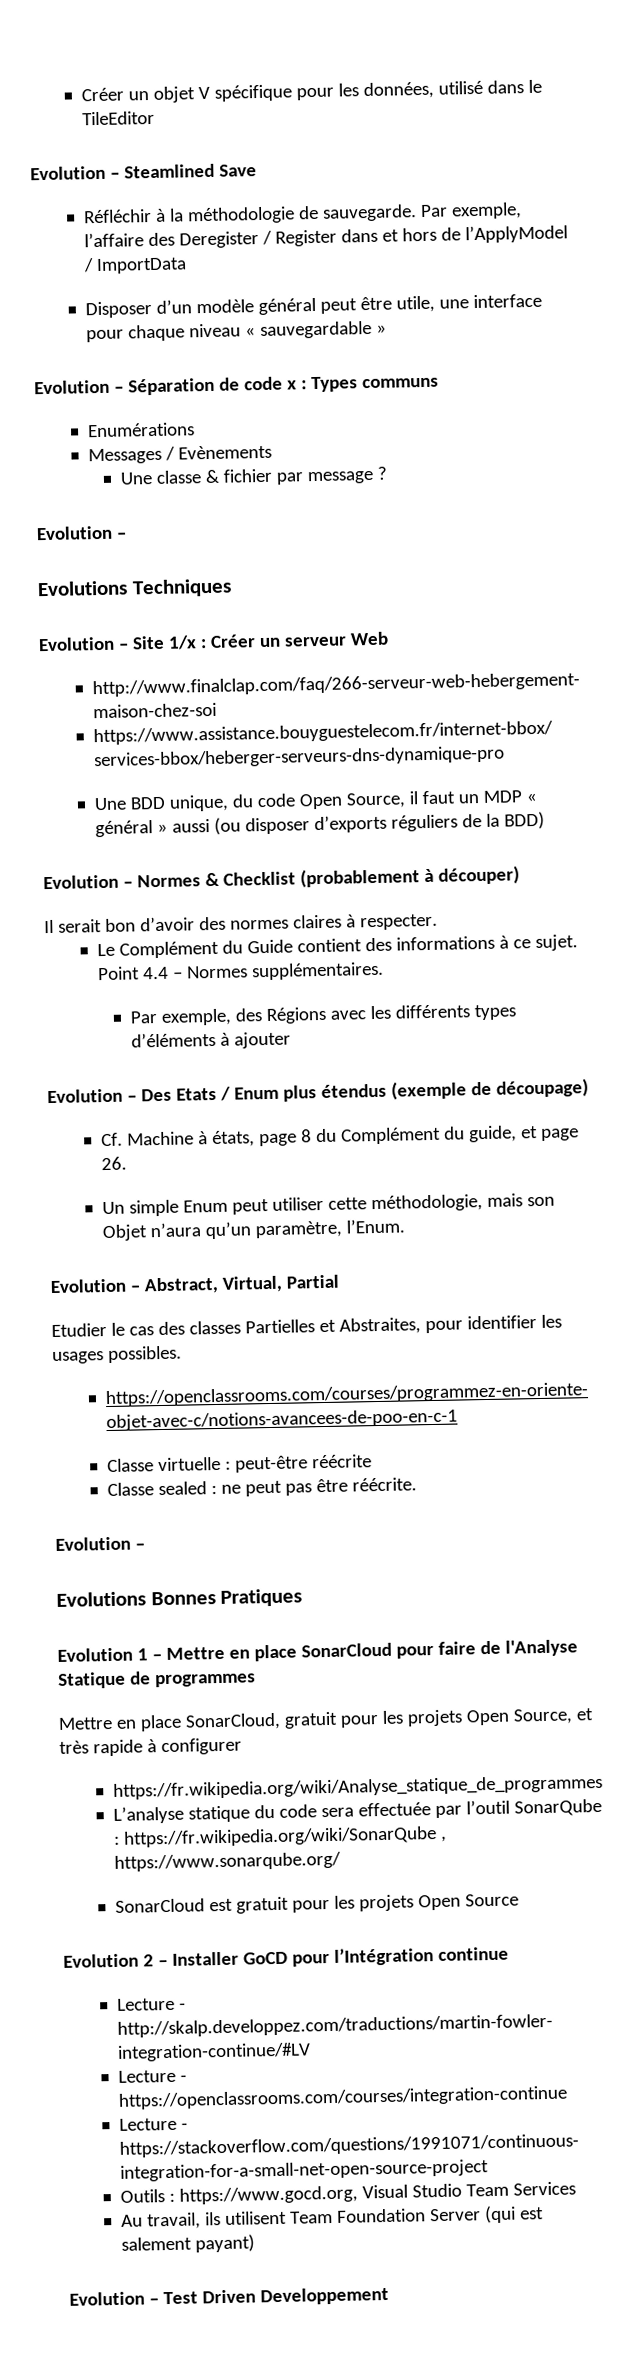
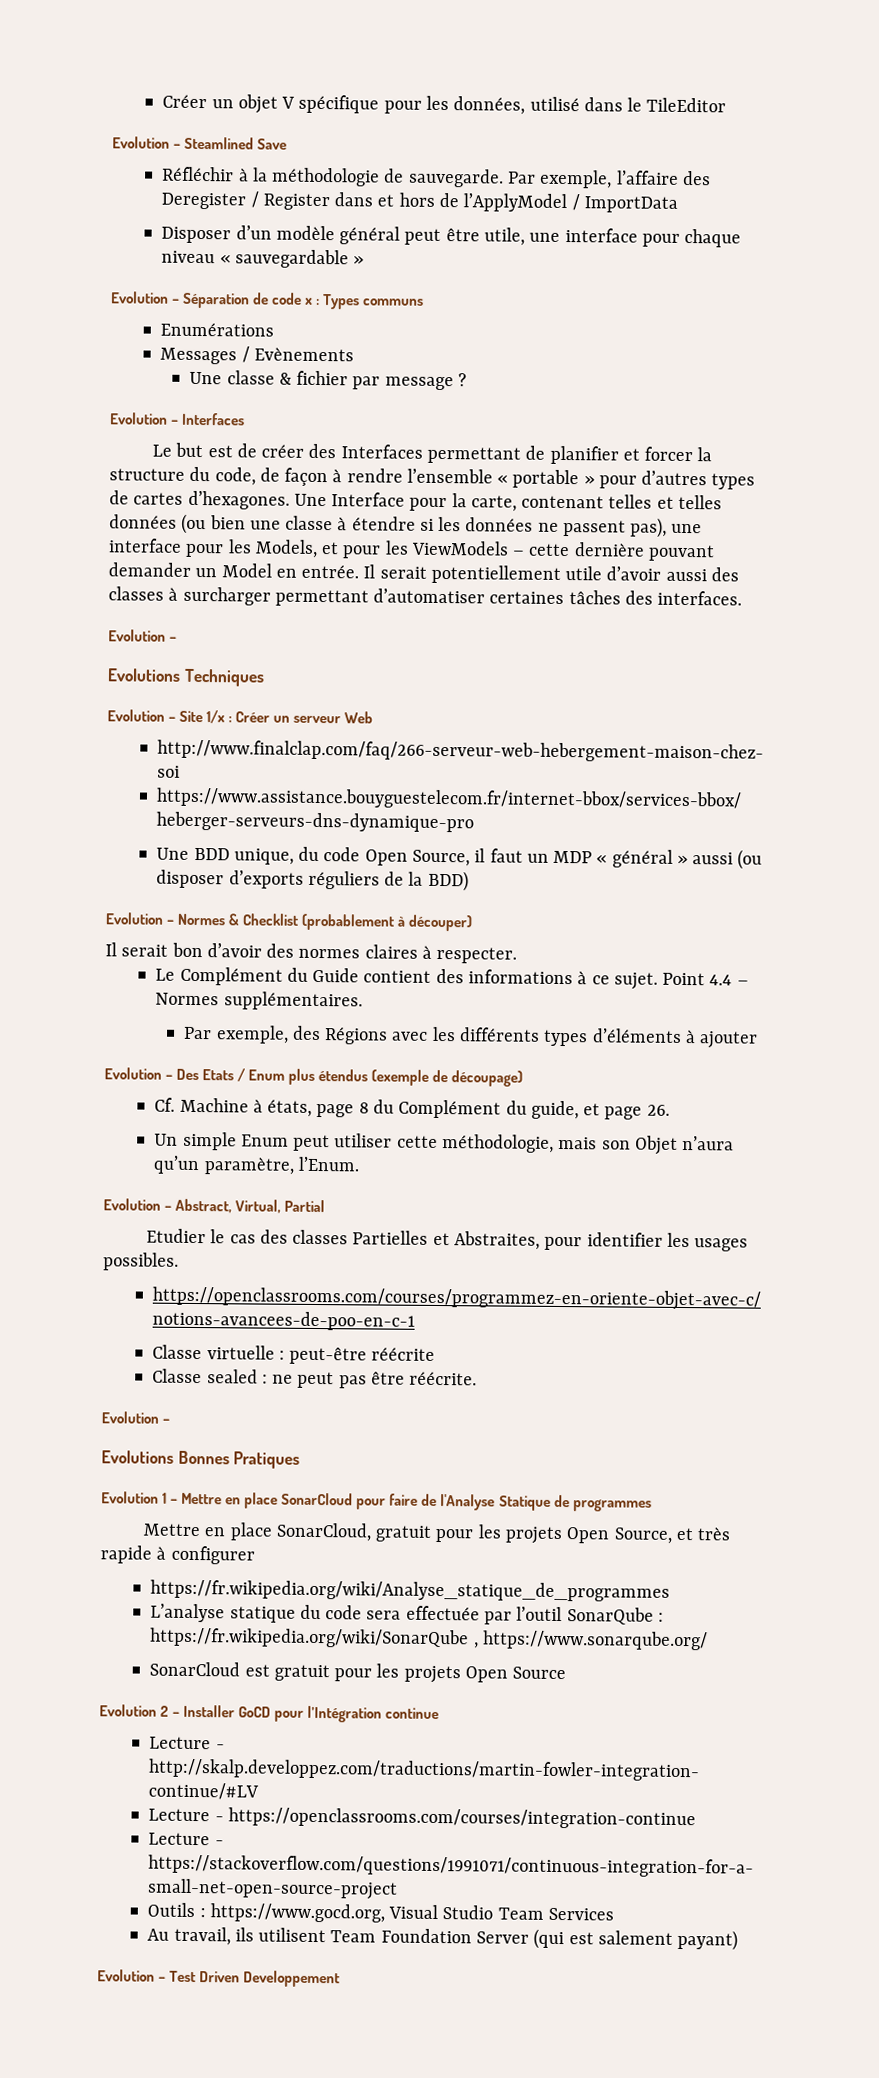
(388, 473) none -> [110,412,246,426] [152,442,713,465] [109,466,756,490] [109,490,722,512] [109,513,703,538] [108,538,715,562] [108,562,739,584] [108,586,743,607] // Evolution – Interfaces // Le but est de créer des Interfaces permettant de planifier et forcer la structure du code, de façon à rendre l’ensemble « portable » pour d’autres types de cartes d’hexagones. Une Interface pour la carte, contenant telles et telles données (ou bien une classe à étendre si les données ne passent pas), une interface pour les Models, et pour les ViewModels – cette dernière pouvant demander un Model en entrée. Il serait potentiellement utile d’avoir aussi des classes à surcharger permettant d’automatiser certaines tâches des interfaces.

